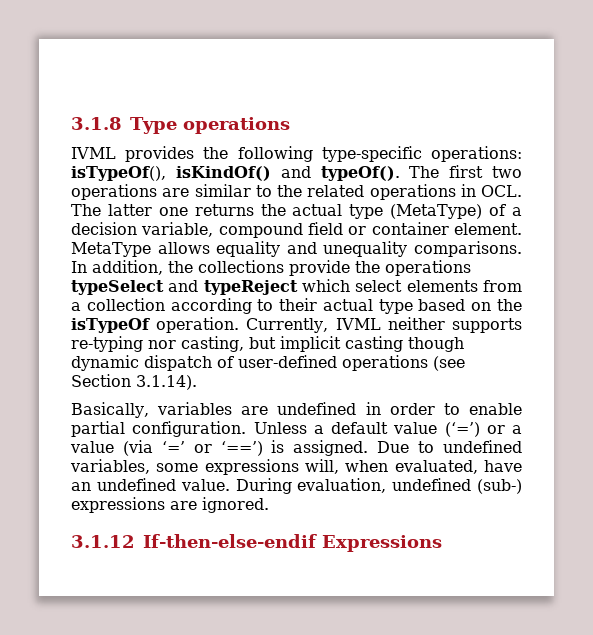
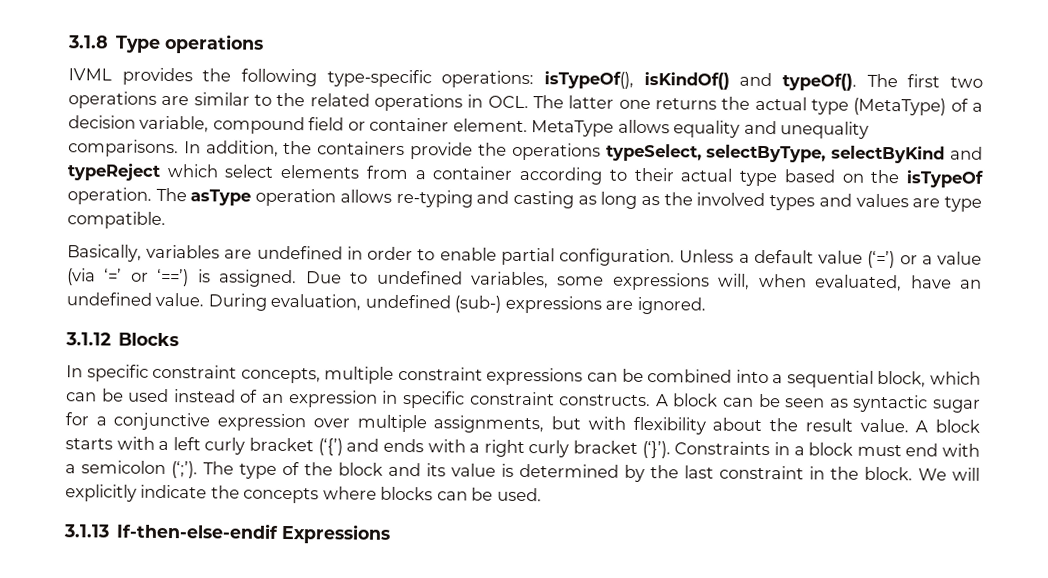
[198,260,284,273] collections -> [317,141,406,155] containers
[71,280,164,295] typeSelect -> [605,143,946,164] typeSelect, selectByType, selectByKind
[86,298,165,311] collection -> [432,166,514,180] container
[246,317,522,333] [71,336,464,352] [71,355,465,371] [71,374,197,390] Currently, IVML neither supports re-typing nor casting, but implicit casting though dynamic dispatch of user-defined operations (see Section 3.1.14). -> [155,187,983,212] [67,211,166,229] The asType operation allows re-typing and casting as long as the involved types and values are type compatible.
(135, 541) none -> [118,332,180,347] [66,364,981,388] [66,388,981,413] [65,412,981,435] [65,436,980,459] [65,460,980,483] [65,484,542,504] [63,524,110,538] Blocks // In specific constraint concepts, multiple constraint expressions can be combined into a sequential block, which can be used instead of an expression in specific constraint constructs. A block can be seen as syntactic sugar for a conjunctive expression over multiple assignments, but with flexibility about the result value. A block starts with a left curly bracket (‘{’) and ends with a right curly bracket (‘}’). Constraints in a block must end with a semicolon (‘;’). The type of the block and its value is determined by the last constraint in the block. We will explicitly indicate the concepts where blocks can be used. // 3.1.13

